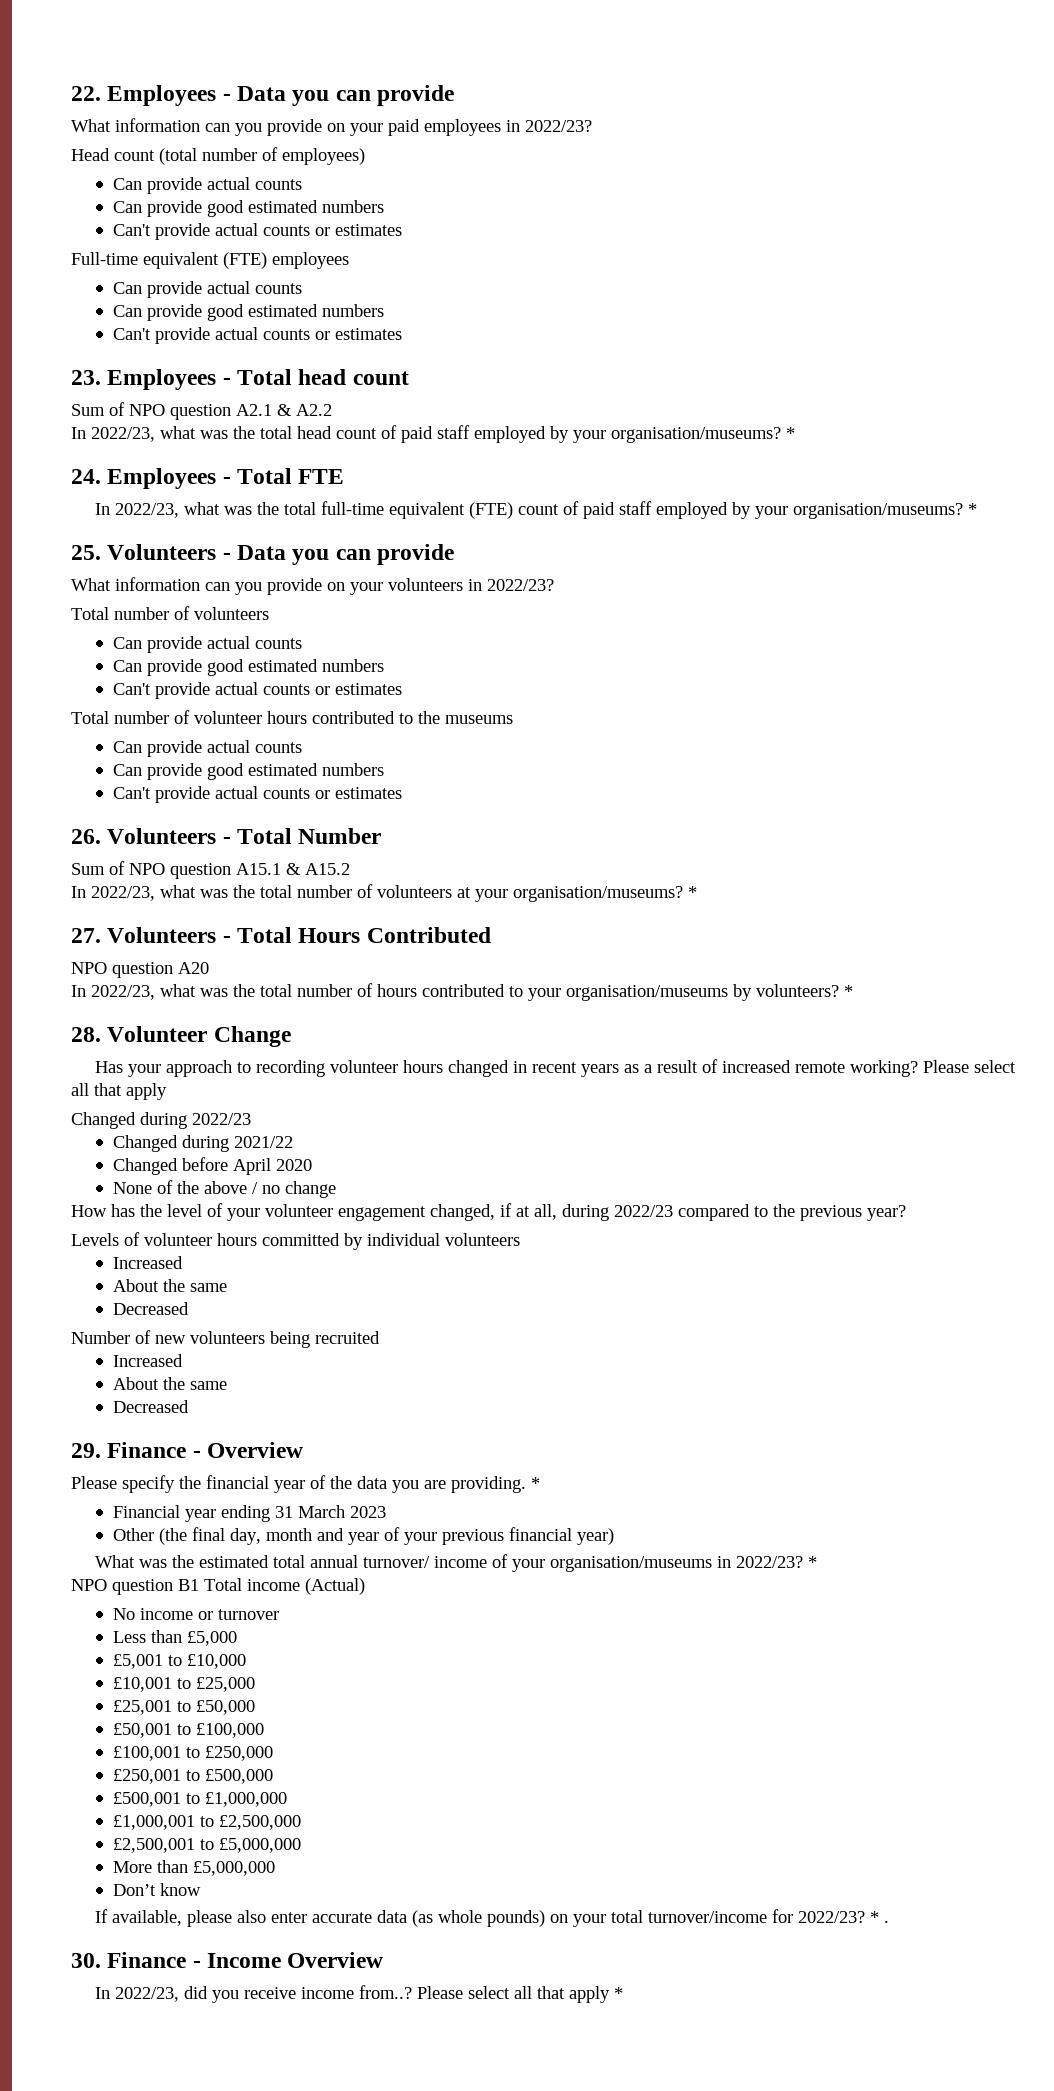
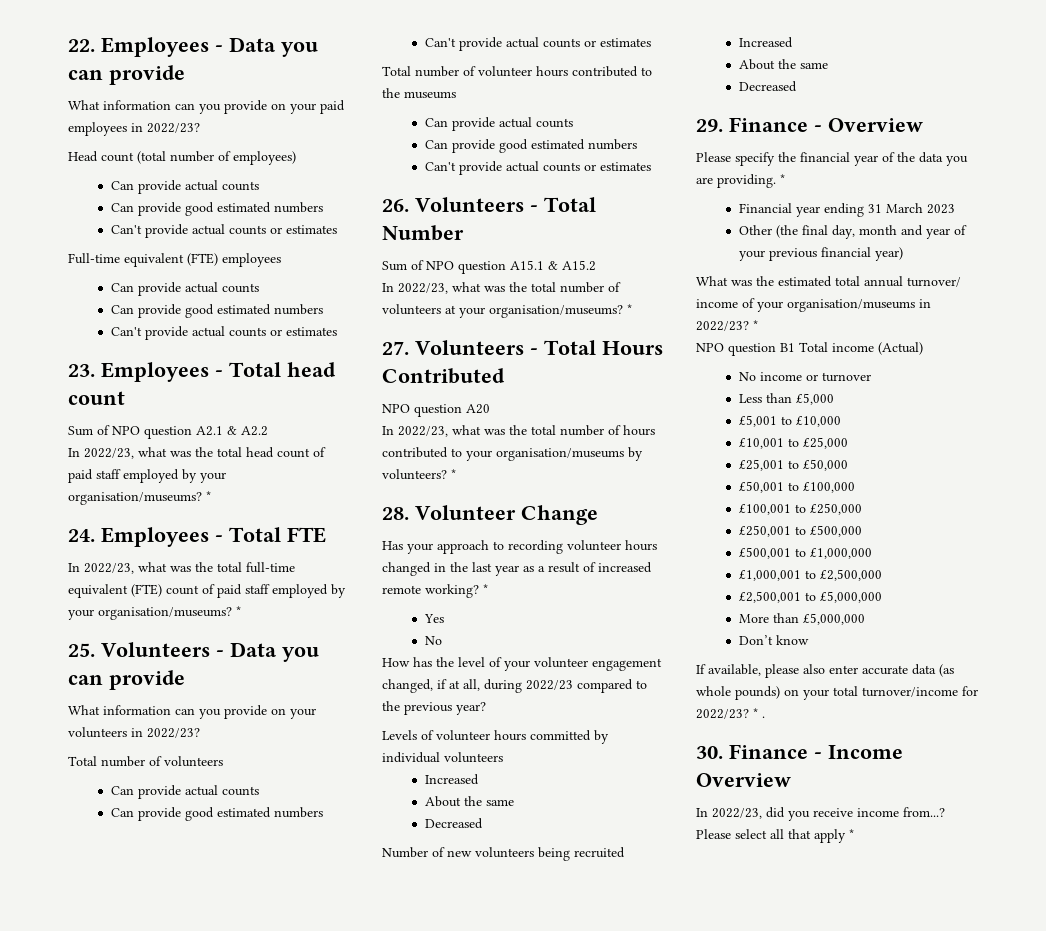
[532,1062,620,1077] recent years -> [450,562,519,576] the last year
[923,1060,1017,1073] [71,1083,167,1100] [71,1112,251,1129] [112,1135,293,1152] [112,1157,312,1175] [112,1180,336,1198] Please select all that apply // Changed during 2022/23 // Changed during 2021/22 // Changed before April 2020 // None of the above / no change -> [483,584,488,594] [423,614,444,623] [424,636,442,645] * // Yes // No
[359,1985,413,1999] from..? -> [903,807,945,817] from...?

